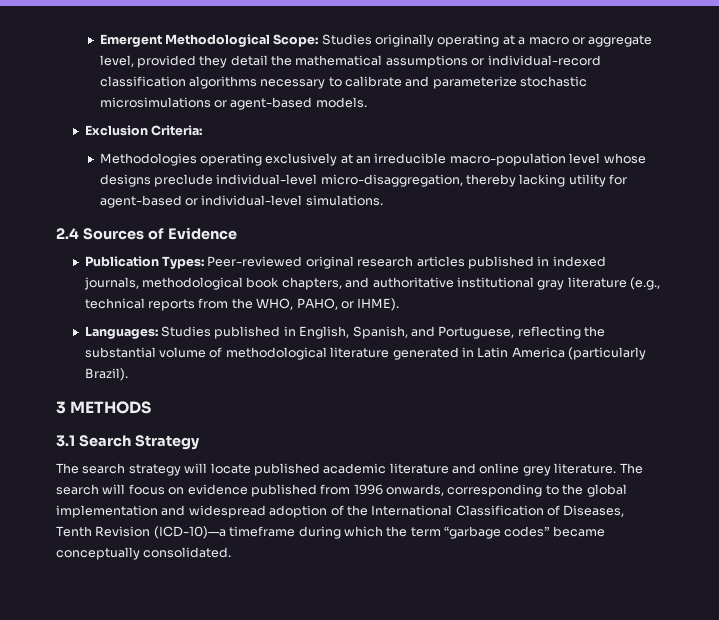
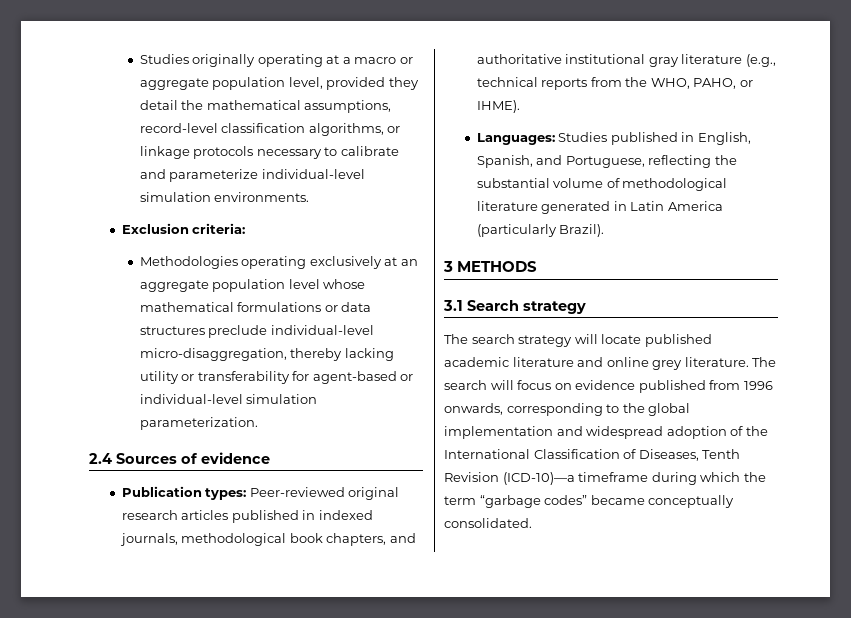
[99,34,319,47] Emergent Methodological Scope: -> (139, 59) none
(653, 41) none -> [212,77,286,90] population
[385,55,601,68] [99,76,257,89] assumptions or individual-record classification algorithms -> [304,100,392,113] [139,123,401,136] [139,146,254,159] assumptions, record-level classification algorithms, or linkage protocols
[520,76,588,87] [99,97,367,110] stochastic microsimulations or agent-based models. -> [261,169,365,179] [139,192,310,202] individual-level simulation environments.
[151,125,203,136] Criteria: -> [192,223,246,234] criteria:
[374,153,646,166] [99,174,151,187] irreducible macro-population level whose designs -> [139,279,366,292] [139,302,372,312] [139,326,205,335] aggregate population level whose mathematical formulations or data structures
(606, 180) none -> [181,371,290,384] or transferability
[305,195,383,206] simulations. -> [246,394,318,404] [139,417,258,430] simulation parameterization.
[167,227,237,240] Evidence -> [201,452,270,464] evidence
[162,256,205,269] Types: -> [205,488,247,500] types:
[134,435,200,450] Strategy -> [523,301,586,314] strategy

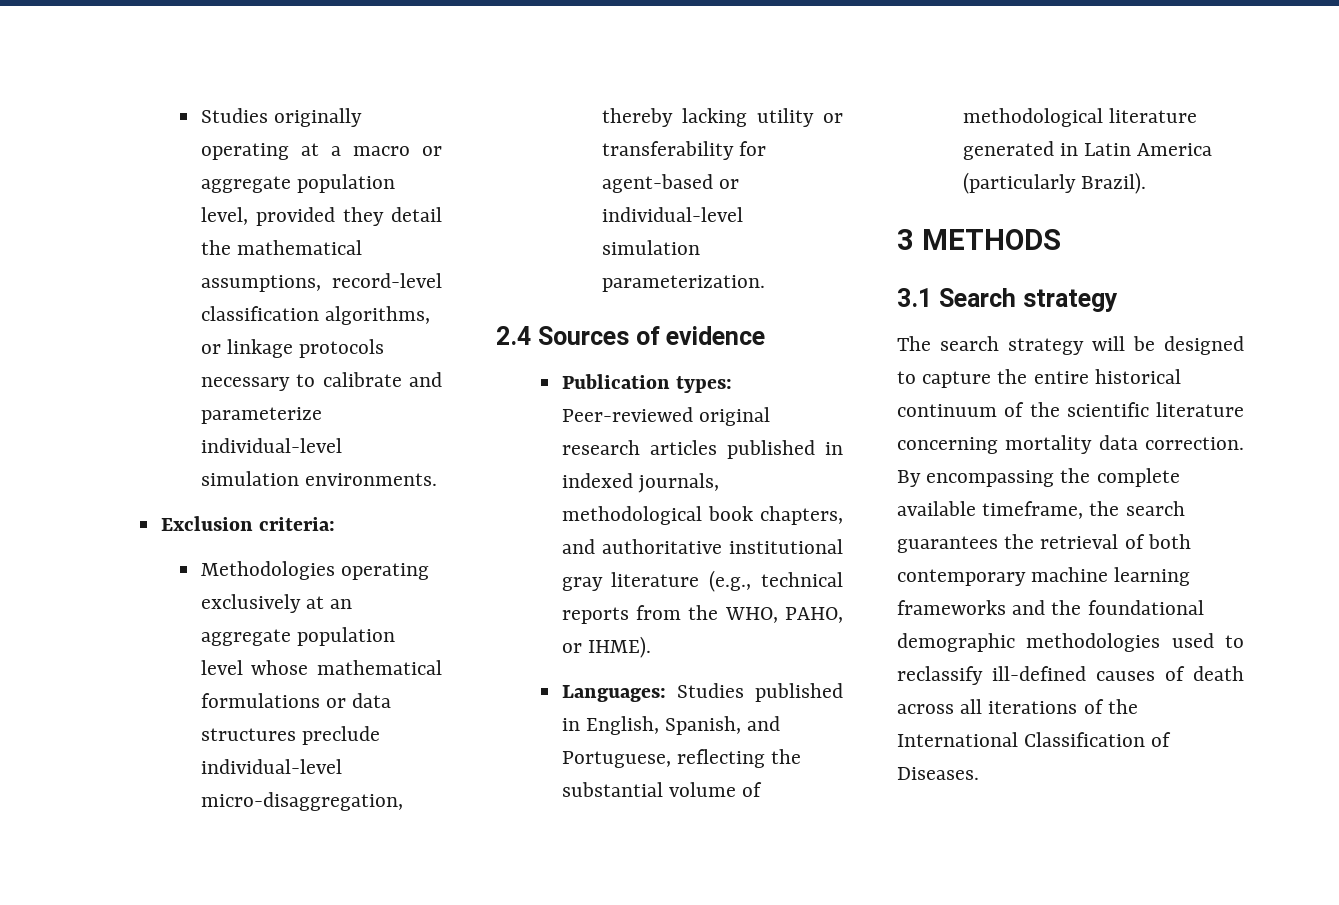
[601,334,712,347] [444,357,777,370] [444,380,773,393] [444,403,691,416] [444,426,727,439] locate published academic literature and online grey literature. The search will focus on evidence published from 1996 onwards, corresponding to the global implementation and widespread adoption -> [1133,336,1244,355] [897,369,1181,388] [897,402,1244,417] [897,435,1244,454] [897,468,1180,487] [897,501,1185,519] [897,534,1191,553] [897,567,1191,586] [897,600,1204,615] [897,633,1244,652] [897,666,1244,685] [897,699,1078,714] be designed to capture the entire historical continuum of the scientific literature concerning mortality data correction. By encompassing the complete available timeframe, the search guarantees the retrieval of both contemporary machine learning frameworks and the foundational demographic methodologies used to reclassify ill-defined causes of death across all iterations
[638,449,741,461] [444,472,766,485] [444,495,735,508] [444,518,532,528] Diseases, Tenth Revision (ICD-10)—a timeframe during which the term “garbage codes” became conceptually consolidated. -> [897,767,979,780] Diseases.

